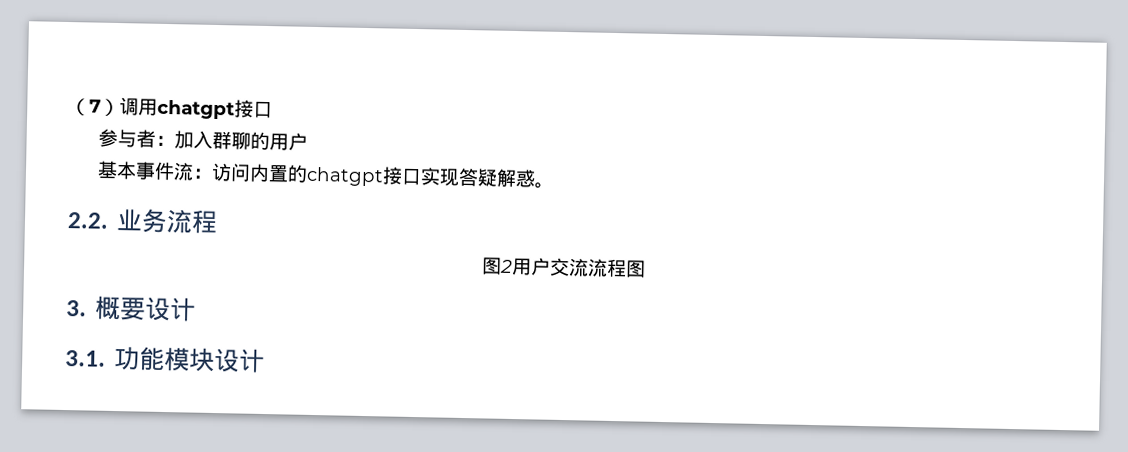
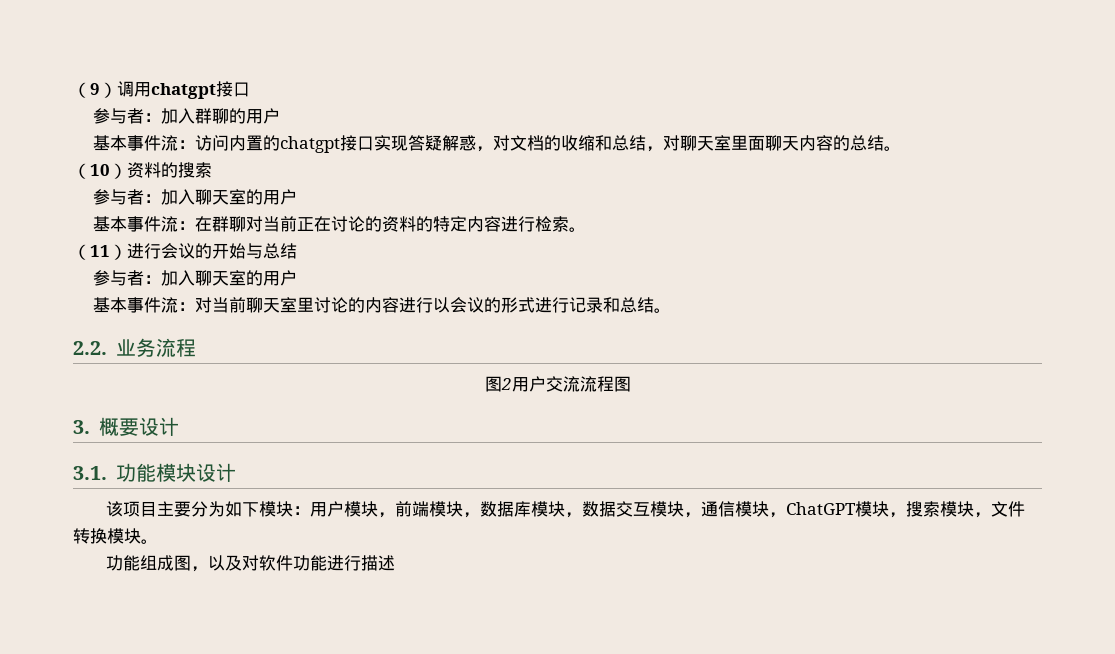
[70,98,101,116] （7 -> [73,82,100,98] （9
(536, 178) none -> [476,135,902,152] [73,162,212,179] [93,189,298,205] [93,216,587,232] [73,243,297,260] [93,270,298,286] [93,297,655,313] ，对文档的收缩和总结，对聊天室里面聊天内容的总结。 // （10）资料的搜索 // 参与者：加入聊天室的用户 // 基本事件流：在群聊对当前正在讨论的资料的特定内容进行检索。 // （11）进行会议的开始与总结 // 参与者：加入聊天室的用户 // 基本事件流：对当前聊天室里讨论的内容进行以会议的形式进行记录和总结
(266, 361) none -> [106,501,1026,518] [73,528,158,544] [106,555,396,572] // 该项目主要分为如下模块：用户模块，前端模块，数据库模块，数据交互模块，通信模块，ChatGPT模块，搜索模块，文件转换模块。 // 功能组成图，以及对软件功能进行描述

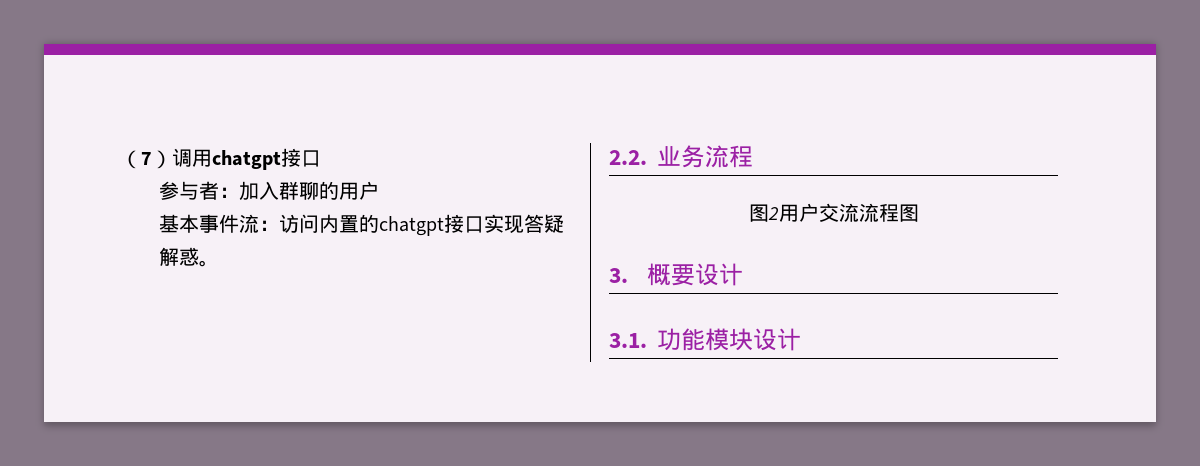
[73,82,100,98] （9 -> [121,150,152,169] （7
[476,135,902,152] [73,162,212,179] [93,189,298,205] [93,216,587,232] [73,243,297,260] [93,270,298,286] [93,297,655,313] ，对文档的收缩和总结，对聊天室里面聊天内容的总结。 // （10）资料的搜索 // 参与者：加入聊天室的用户 // 基本事件流：在群聊对当前正在讨论的资料的特定内容进行检索。 // （11）进行会议的开始与总结 // 参与者：加入聊天室的用户 // 基本事件流：对当前聊天室里讨论的内容进行以会议的形式进行记录和总结 -> (200, 256) none
[106,501,1026,518] [73,528,158,544] [106,555,396,572] // 该项目主要分为如下模块：用户模块，前端模块，数据库模块，数据交互模块，通信模块，ChatGPT模块，搜索模块，文件转换模块。 // 功能组成图，以及对软件功能进行描述 -> (801, 339) none

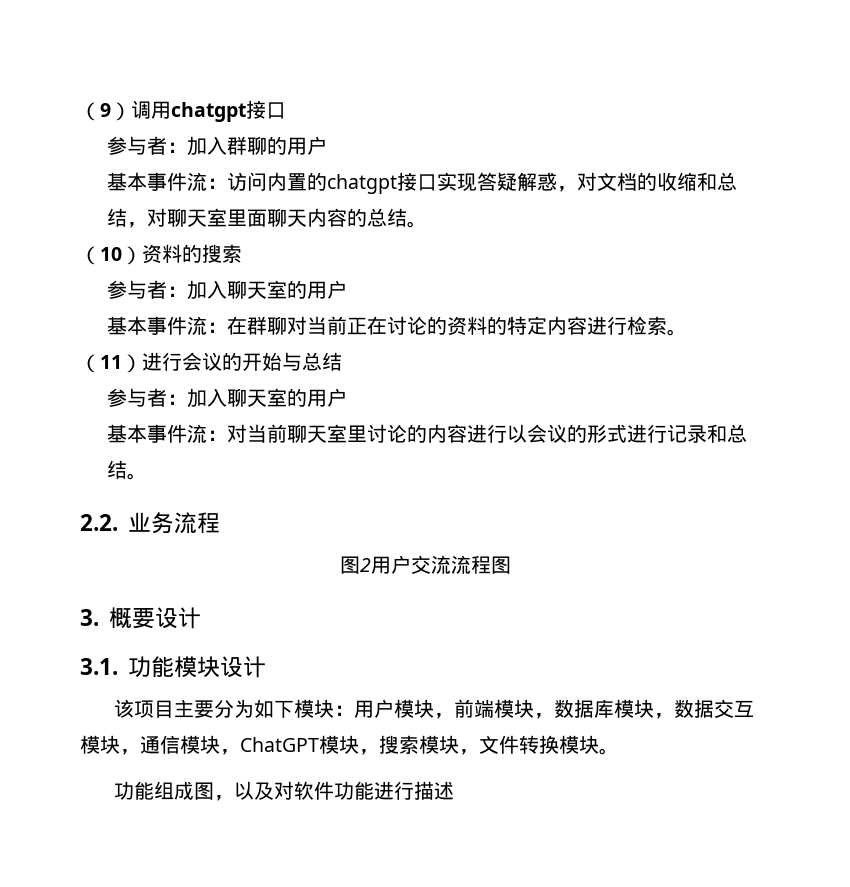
[121,150,152,169] （7 -> [80,102,111,121] （9
(200, 256) none -> [557,172,738,192] [107,208,428,228] [80,244,242,265] [107,280,348,300] [107,316,688,336] [80,352,342,373] [107,388,348,408] [107,424,748,443] [107,460,128,479] ，对文档的收缩和总结，对聊天室里面聊天内容的总结。 // （10）资料的搜索 // 参与者：加入聊天室的用户 // 基本事件流：在群聊对当前正在讨论的资料的特定内容进行检索。 // （11）进行会议的开始与总结 // 参与者：加入聊天室的用户 // 基本事件流：对当前聊天室里讨论的内容进行以会议的形式进行记录和总结
(801, 339) none -> [114,699,755,719] [80,735,619,755] [114,781,455,801] // 该项目主要分为如下模块：用户模块，前端模块，数据库模块，数据交互模块，通信模块，ChatGPT模块，搜索模块，文件转换模块。 // 功能组成图，以及对软件功能进行描述

